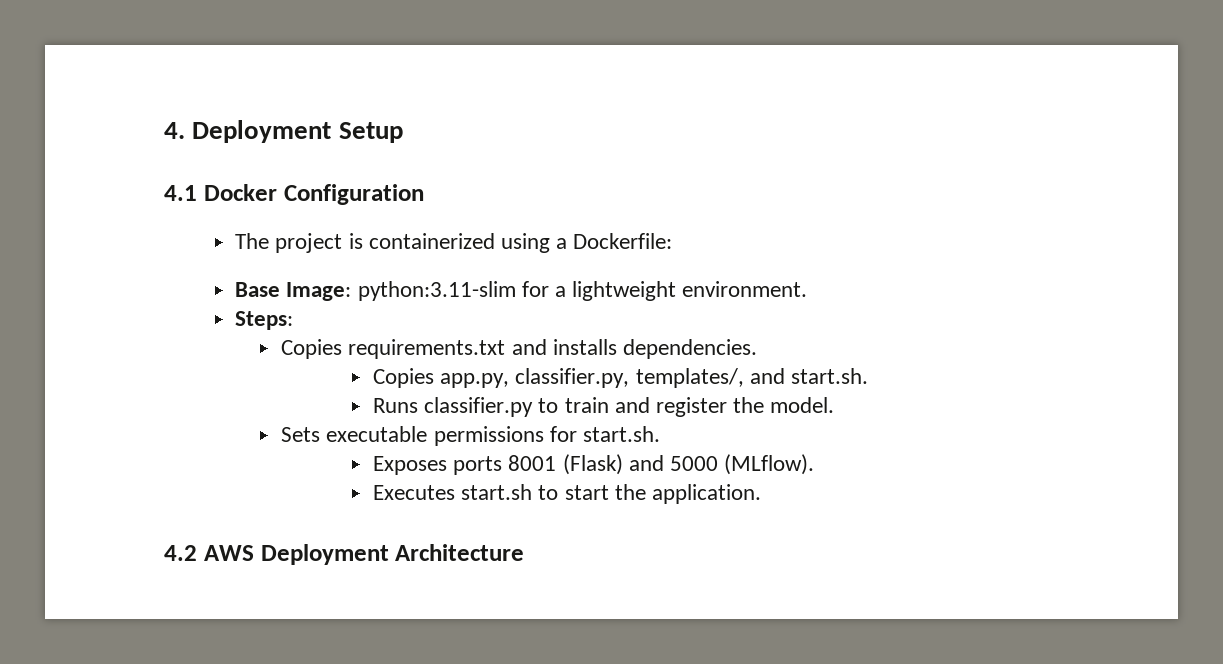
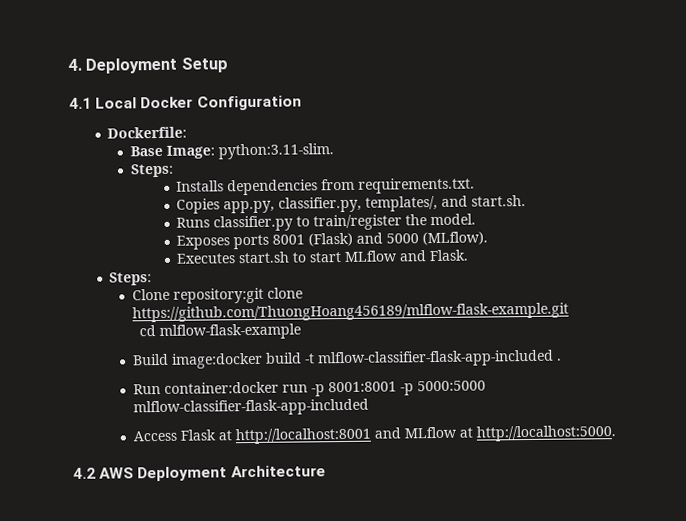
(197, 193) none -> [95,97,138,109] Local
[235,233,673,253] [235,281,808,301] [235,311,294,330] [281,339,757,359] The project is containerized using a Dockerfile: // Base Image: python:3.11-slim for a lightweight environment. // Steps: // Copies requirements.txt and installs dependencies. -> [107,126,188,139] [129,143,334,160] [129,163,174,178] [176,177,476,196] Dockerfile: // Base Image: python:3.11-slim. // Steps: // Installs dependencies from requirements.txt.
[564,397,728,417] train and register -> [313,214,403,231] train/register
[281,426,660,446] // Sets executable permissions for start.sh. -> (477, 219) none
[614,484,762,504] the application. -> [344,249,470,262] [109,272,153,286] [131,287,303,304] [131,302,569,323] [139,323,302,340] [132,349,562,369] [132,380,486,397] [132,398,369,417] [132,425,616,445] MLflow and Flask. // Steps: // Clone repository:git clone https://github.com/ThuongHoang456189/mlflow-flask-example.git // cd mlflow-flask-example // Build image:docker build -t mlflow-classifier-flask-app-included . // Run container:docker run -p 8001:8001 -p 5000:5000 mlflow-classifier-flask-app-included // Access Flask at http://localhost:8001 and MLflow at http://localhost:5000.

